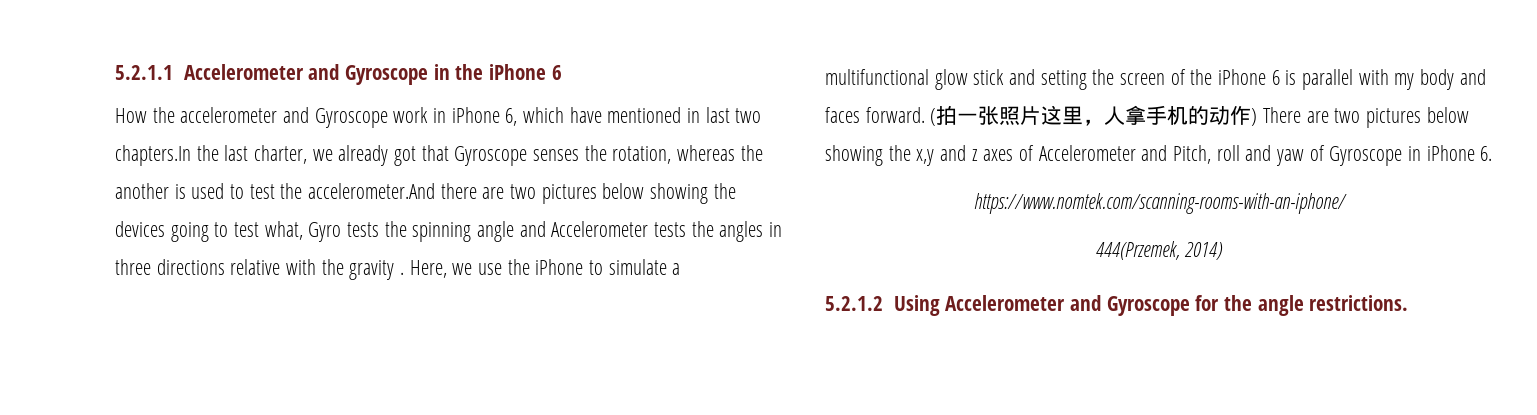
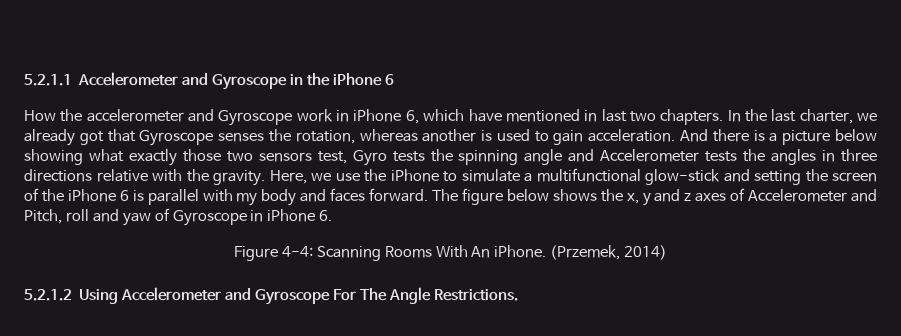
[115,145,191,166] chapters.In -> [660,109,741,125] chapters. In
[740,145,763,161] the -> (418, 135) none
[249,183,736,204] [115,221,303,242] test the accelerometer.And there are two pictures below showing the devices going to test what, -> [553,129,877,145] [24,149,347,166] gain acceleration. And there is a picture below showing what exactly those two sensors test,
[349,260,405,280] gravity . -> [213,170,265,186] gravity.
[934,69,1005,90] glow stick -> [645,169,720,185] glow-stick
[930,105,1469,128] [825,145,935,166] (拍一张照片这里，人拿手机的动作) There are two pictures below showing the x,y -> [432,188,651,206] The figure below shows the x, y
[973,193,1347,214] [1095,241,1180,260] https://www.nomtek.com/scanning-rooms-with-an-iphone/ // 444(Przemek, -> [233,245,621,261] Figure 4-4: Scanning Rooms With An iPhone. (Przemek,
[1195,295,1409,316] for the angle restrictions. -> [332,287,518,304] For The Angle Restrictions.

